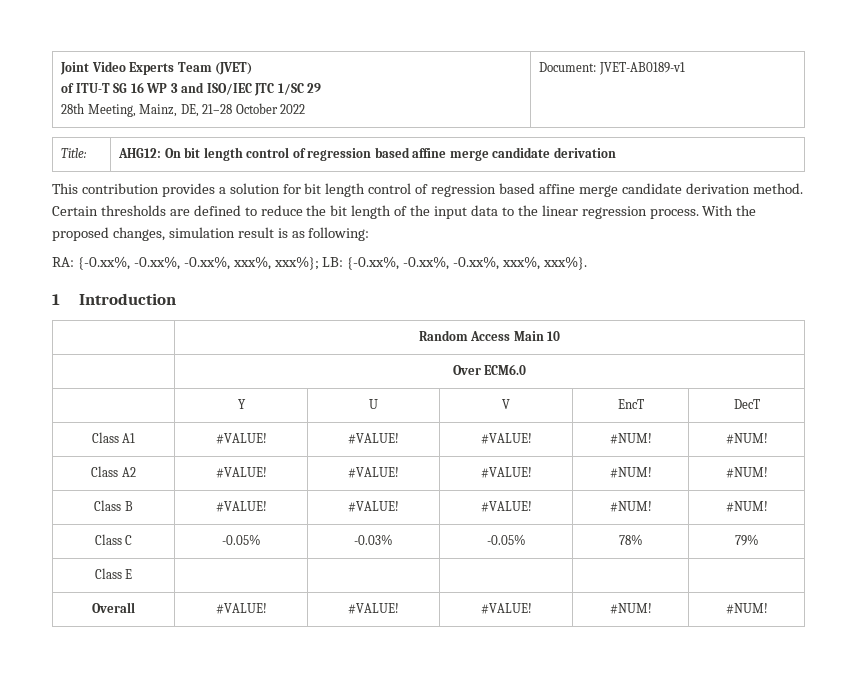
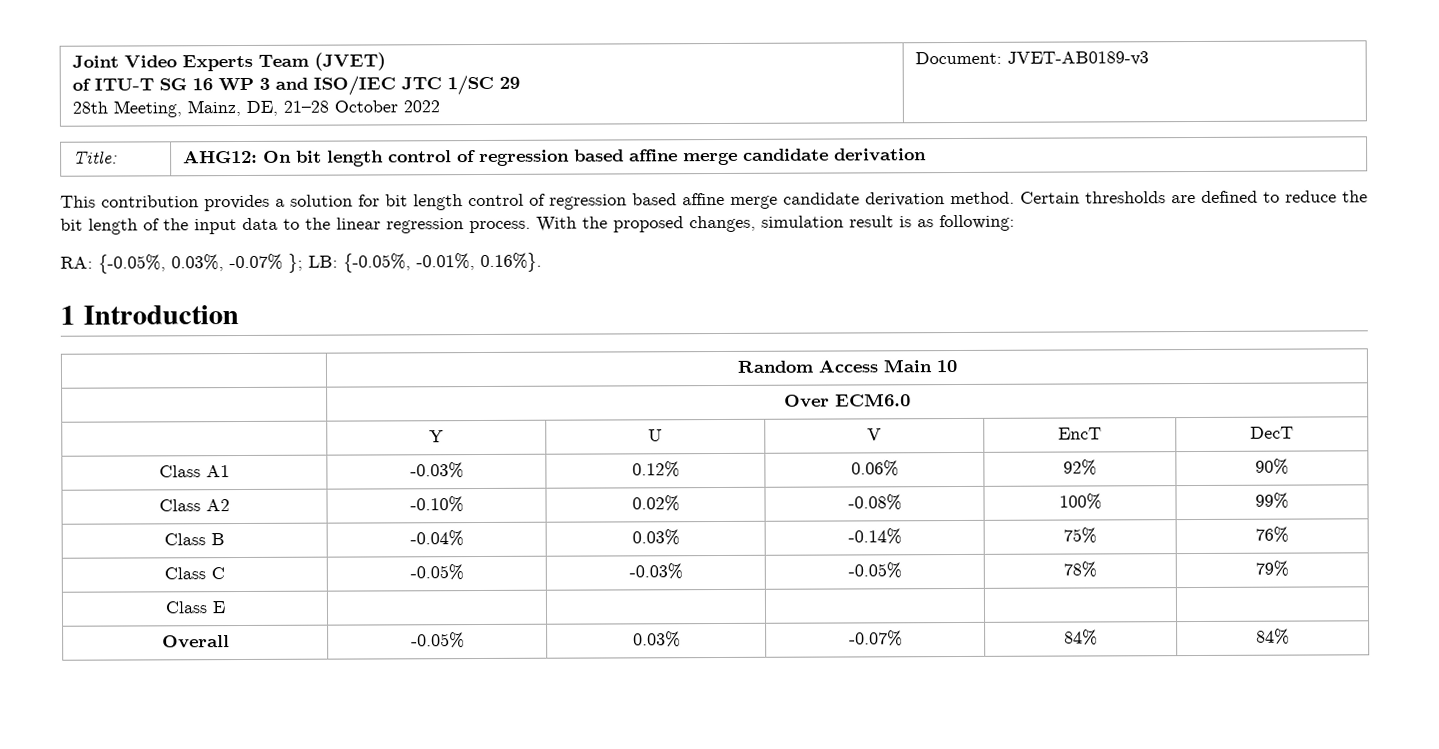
[598,62,685,75] JVET-AB0189-v1 -> [1007,51,1150,66] JVET-AB0189-v3
[77,256,588,270] {-0.xx%, -0.xx%, -0.xx%, xxx%, xxx%}; LB: {-0.xx%, -0.xx%, -0.xx%, xxx%, xxx%}. -> [98,252,542,274] {-0.05%, 0.03%, -0.07% }; LB: {-0.05%, -0.01%, 0.16%}.
[215,433,267,444] [348,433,399,444] [480,433,532,444] [609,433,652,444] [725,433,768,444] [91,466,136,477] [215,467,267,478] [348,467,399,478] [480,467,532,478] [609,467,652,478] [725,467,768,478] [94,500,133,511] [215,501,267,512] [348,501,399,512] [480,501,532,512] [609,501,652,512] [725,501,768,512] #VALUE! | #VALUE! | #VALUE! | #NUM! | #NUM! // Class A2 | #VALUE! | #VALUE! | #VALUE! | #NUM! | #NUM! // Class B | #VALUE! | #VALUE! | #VALUE! | #NUM! | #NUM! -> [409,462,464,479] [631,461,680,478] [850,460,899,477] [1063,459,1097,476] [1255,458,1289,475] [159,499,230,512] [409,496,464,513] [631,495,680,512] [847,494,902,511] [1058,493,1102,510] [1255,492,1289,509] [164,533,225,546] [409,530,464,547] [631,529,680,546] [847,528,902,545] [1063,527,1097,544] [1255,526,1289,543] -0.03% | 0.12% | 0.06% | 92% | 90% // Class A2 | -0.10% | 0.02% | -0.08% | 100% | 99% // Class B | -0.04% | 0.03% | -0.14% | 75% | 76%
[215,603,267,614] [348,603,399,614] [480,603,532,614] [609,603,652,614] [725,603,768,614] #VALUE! | #VALUE! | #VALUE! | #NUM! | #NUM! -> [410,632,465,649] [632,631,681,648] [848,630,903,647] [1064,629,1098,646] [1256,628,1290,645] -0.05% | 0.03% | -0.07% | 84% | 84%

